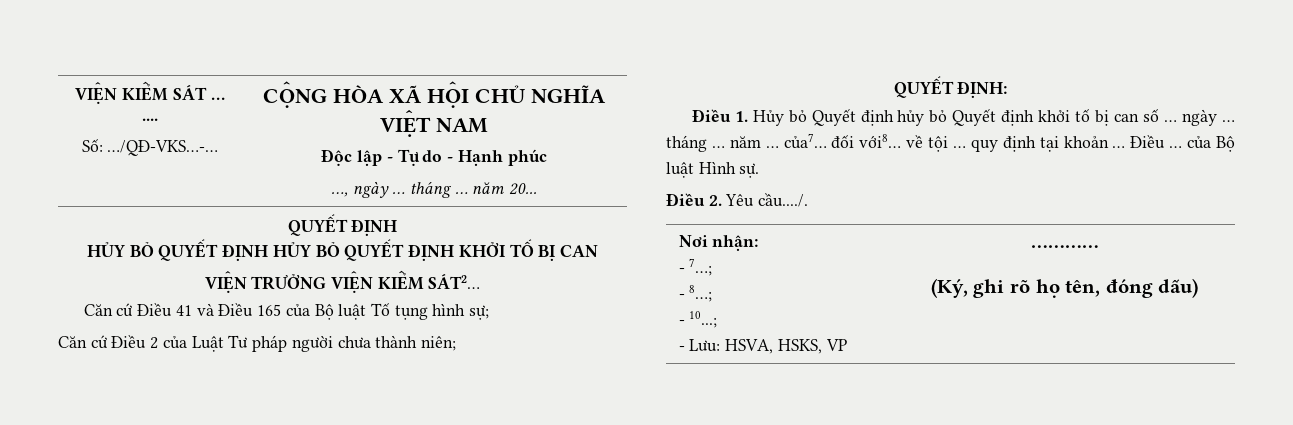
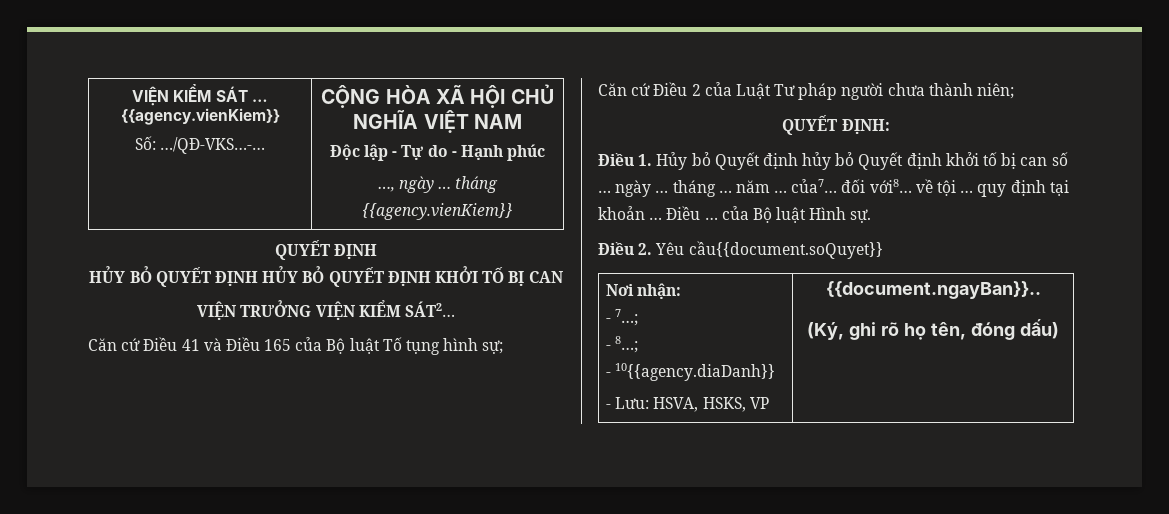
[142,118,158,121] .... -> [120,108,280,125] {{agency.vienKiem}}
[454,182,538,195] … năm 20... -> [362,203,513,220] {{agency.vienKiem}}
[758,193,809,207] cầu..../. -> [688,241,883,259] cầu{{document.soQuyet}}
[689,311,718,328] 10...; -> [615,363,776,381] 10{{agency.diaDanh}}
[1030,245,1099,248] ………… -> [825,281,1041,299] {{document.ngayBan}}..

